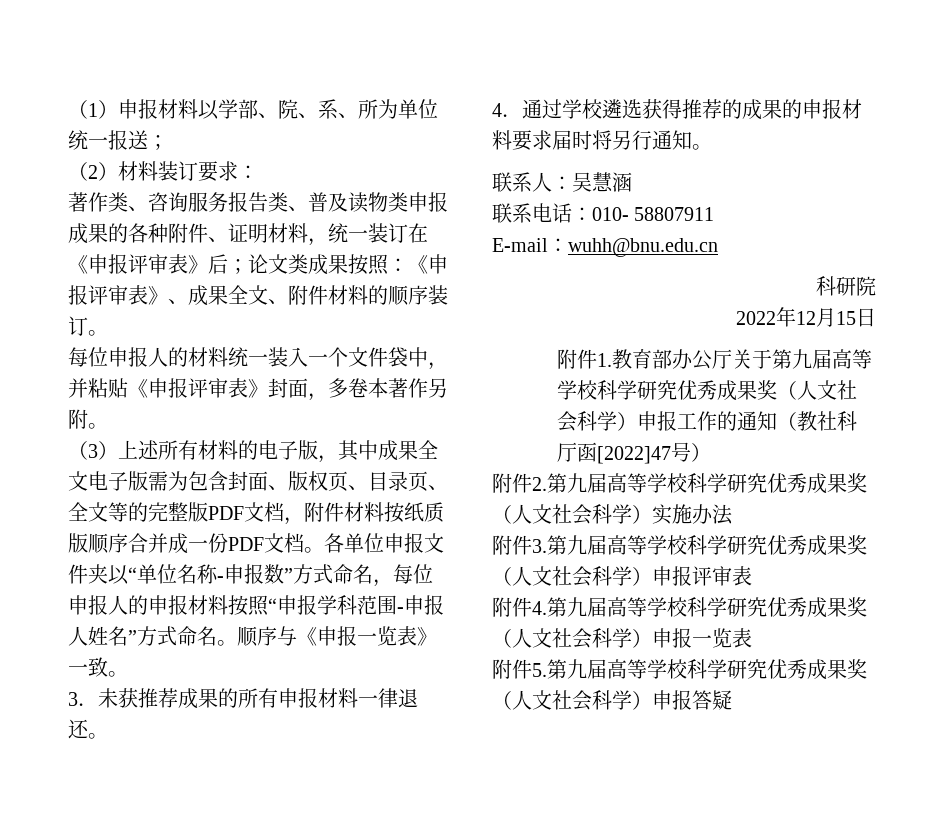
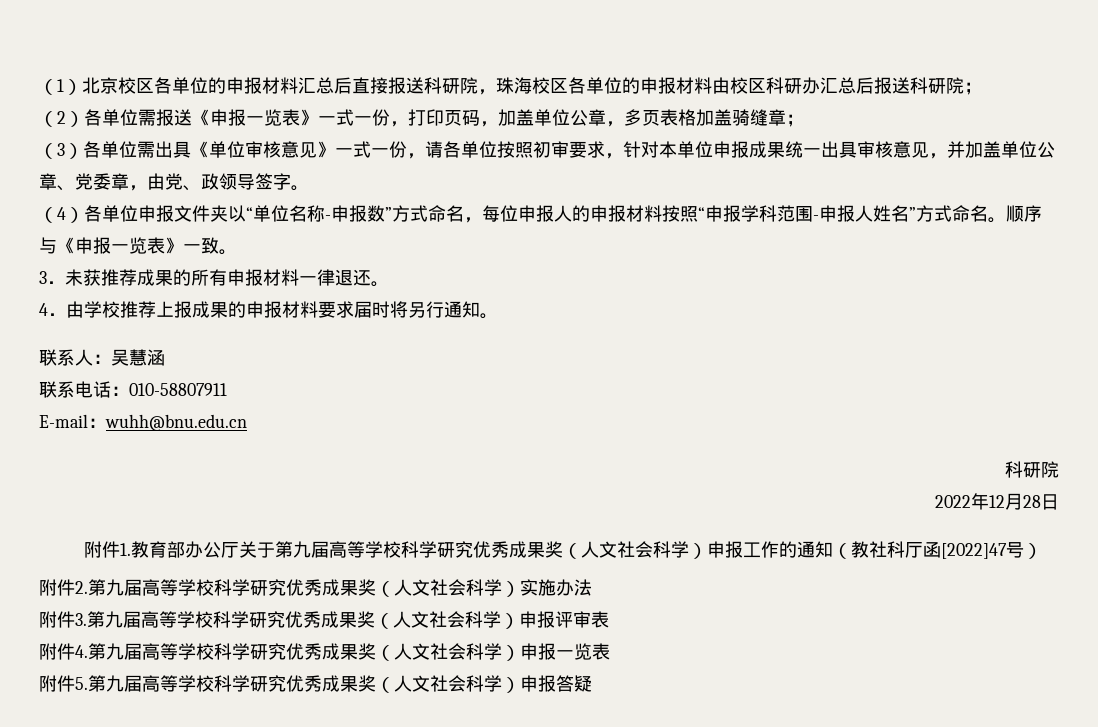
[118,99,438,120] [68,130,168,150] [68,161,258,182] [68,192,448,213] [68,223,428,246] [68,254,448,275] [68,285,448,306] [68,316,108,336] [68,347,448,370] [68,378,448,401] [68,409,108,429] [68,440,438,463] [68,471,448,491] [68,502,444,525] [68,533,324,554] 申报材料以学部、院、系、所为单位统一报送； // （2）材料装订要求： // 著作类、咨询服务报告类、普及读物类申报成果的各种附件、证明材料，统一装订在《申报评审表》后；论文类成果按照：《申报评审表》、成果全文、附件材料的顺序装订。 // 每位申报人的材料统一装入一个文件袋中，并粘贴《申报评审表》封面，多卷本著作另附。 // （3）上述所有材料的电子版，其中成果全文电子版需为包含封面、版权页、目录页、全文等的完整版PDF文档，附件材料按纸质版顺序合并成一份PDF文档。 -> [82,77,982,95] [39,109,804,127] [39,141,1055,159] [39,173,309,191] [39,207,84,223] 北京校区各单位的申报材料汇总后直接报送科研院，珠海校区各单位的申报材料由校区科研办汇总后报送科研院； // （2）各单位需报送《申报一览表》一式一份，打印页码，加盖单位公章，多页表格加盖骑缝章； // （3）各单位需出具《单位审核意见》一式一份，请各单位按照初审要求，针对本单位申报成果统一出具审核意见，并加盖单位公章、党委章，由党、政领导签字。 // （4）
[522,99,742,119] 通过学校遴选获得推荐的 -> [66,301,192,318] 由学校推荐上报
[592,207,715,221] 010- 58807911 -> [129,383,227,396] 010-58807911
[836,311,856,325] 15 -> [1023,495,1041,508] 28

